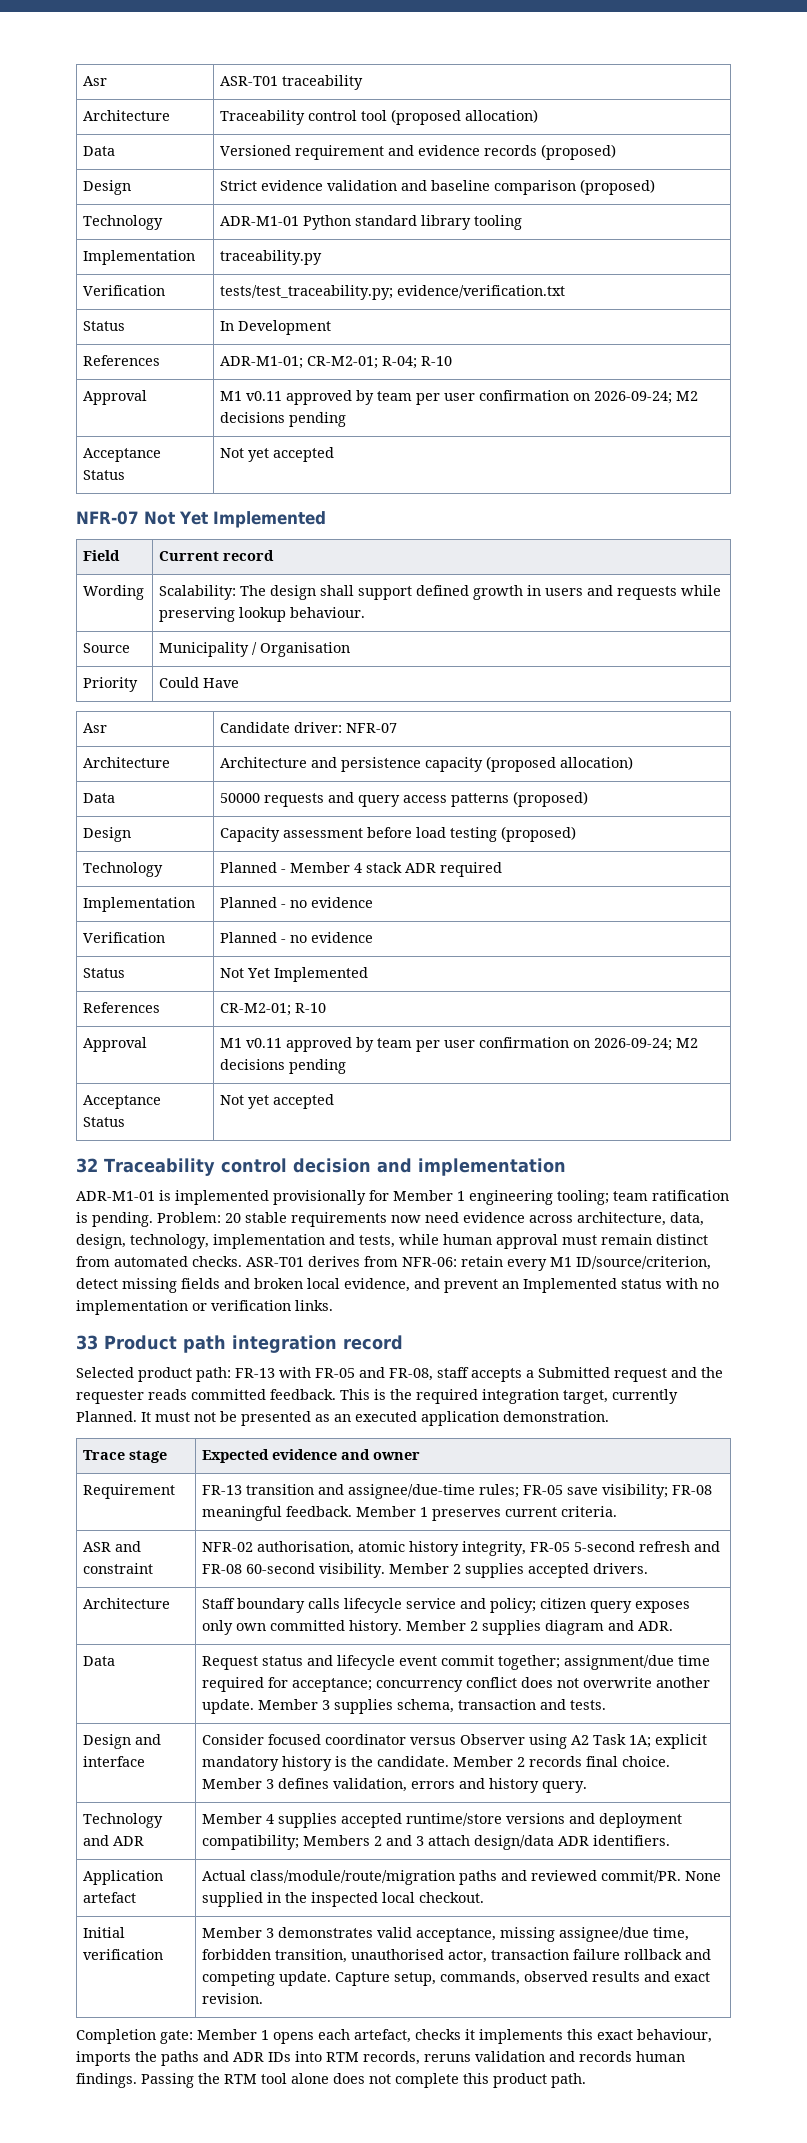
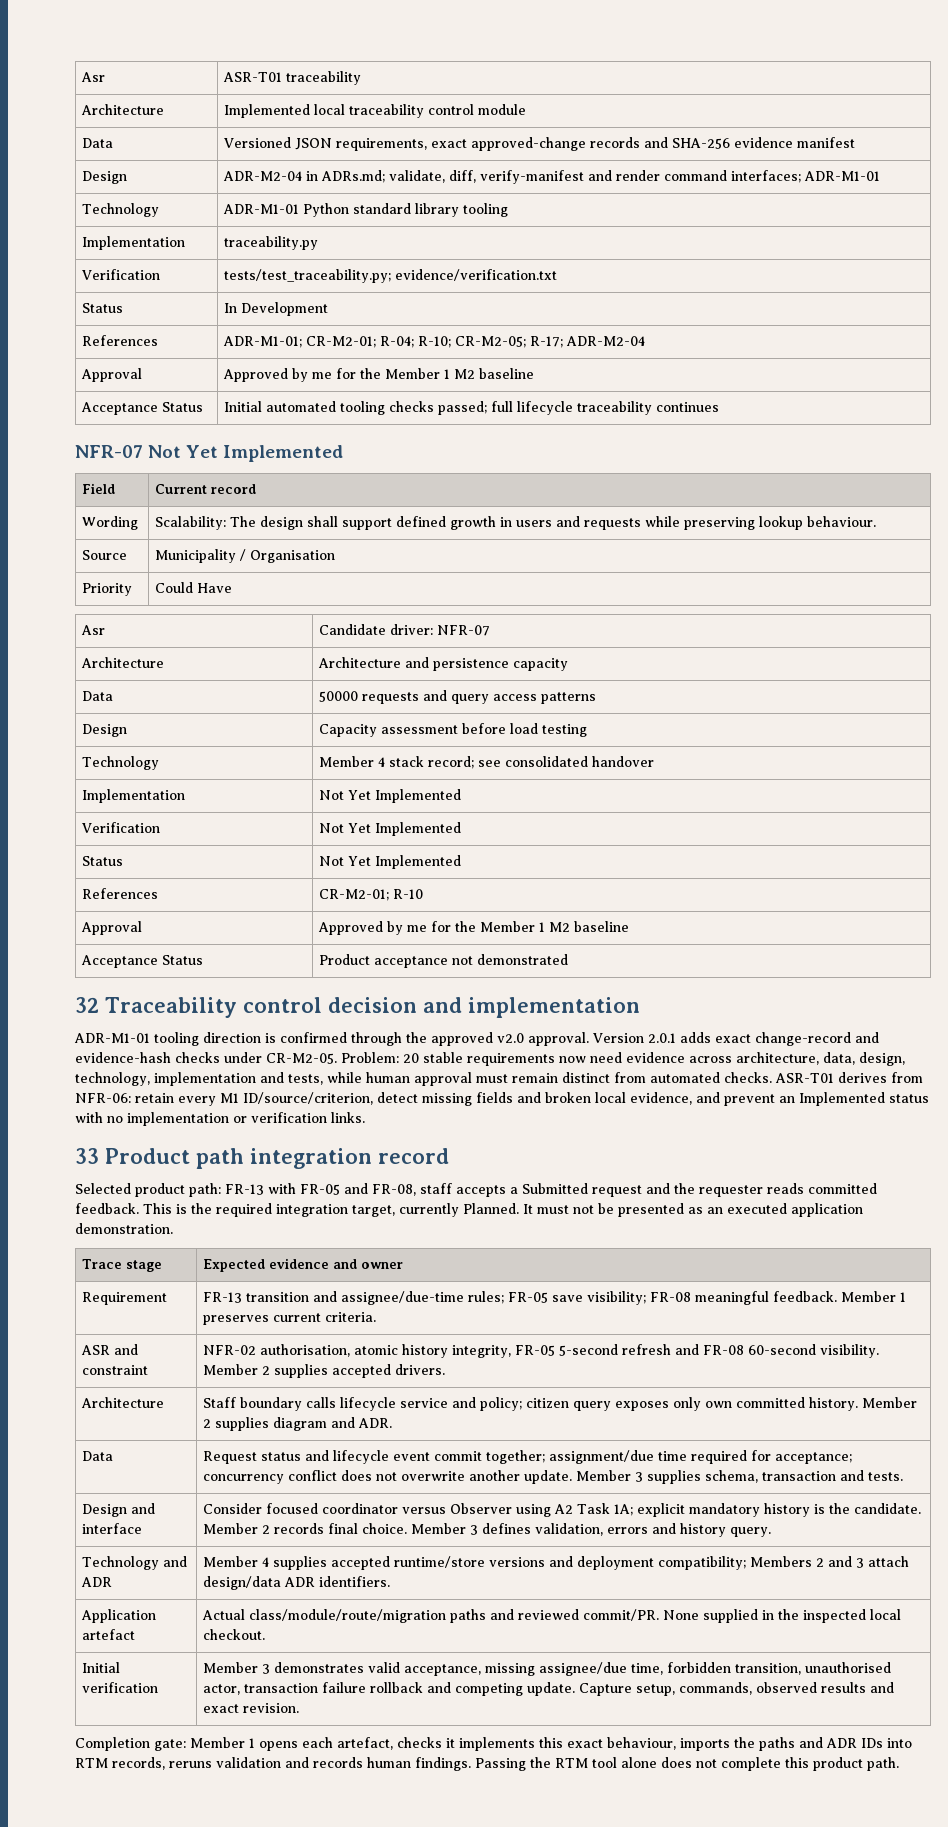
[220,109,539,125] [83,146,116,156] [220,144,617,160] [83,180,132,195] [220,179,656,195] Traceability control tool (proposed allocation) // Data | Versioned requirement and evidence records (proposed) // Design | Strict evidence validation and baseline comparison (proposed) -> [223,104,526,118] [81,138,113,148] [223,137,855,151] [81,171,127,184] [222,170,880,184] Implemented local traceability control module // Data | Versioned JSON requirements, exact approved-change records and SHA-256 evidence manifest // Design | ADR-M2-04 in ADRs.md; validate, diff, verify-manifest and render command interfaces; ADR-M1-01
[421,356,453,366] [83,390,148,405] [220,390,699,405] [220,412,347,427] [83,448,162,462] [83,470,126,480] [220,447,335,462] R-10 // Approval | M1 v0.11 approved by team per user confirmation on 2026-09-24; M2 decisions pending // Acceptance Status | Not yet accepted -> [417,336,645,348] [80,368,142,382] [222,368,534,382] [80,402,203,415] [223,401,719,415] R-10; CR-M2-05; R-17; ADR-M2-04 // Approval | Approved by me for the Member 1 M2 baseline // Acceptance Status | Initial automated tooling checks passed; full lifecycle traceability continues
[486,756,634,772] (proposed allocation) -> (568, 664) none
[513,791,589,807] (proposed) -> (596, 698) none
[501,826,577,842] [83,862,164,877] [220,862,287,873] (proposed) // Technology | Planned - -> [81,756,159,770] // Technology |
[405,862,503,877] [83,897,196,912] [220,897,374,908] [83,932,166,943] [220,932,374,943] ADR required // Implementation | Planned - no evidence // Verification | Planned - no evidence -> [427,756,654,769] [81,789,185,803] [318,789,461,803] [81,822,160,833] [318,822,461,836] record; see consolidated handover // Implementation | Not Yet Implemented // Verification | Not Yet Implemented
[220,1037,699,1052] [220,1059,347,1074] [83,1095,162,1109] [83,1117,126,1127] [220,1094,335,1109] M1 v0.11 approved by team per user confirmation on 2026-09-24; M2 decisions pending // Acceptance Status | Not yet accepted -> [317,921,629,935] [80,955,203,968] [318,954,568,968] Approved by me for the Member 1 M2 baseline // Acceptance Status | Product acceptance not demonstrated
[159,1190,729,1205] [76,1212,153,1227] is implemented provisionally for Member 1 engineering tooling; team ratification is pending. -> [154,1032,879,1046] [75,1052,337,1064] tooling direction is confirmed through the approved v2.0 approval. Version 2.0.1 adds exact change-record and evidence-hash checks under CR-M2-05.

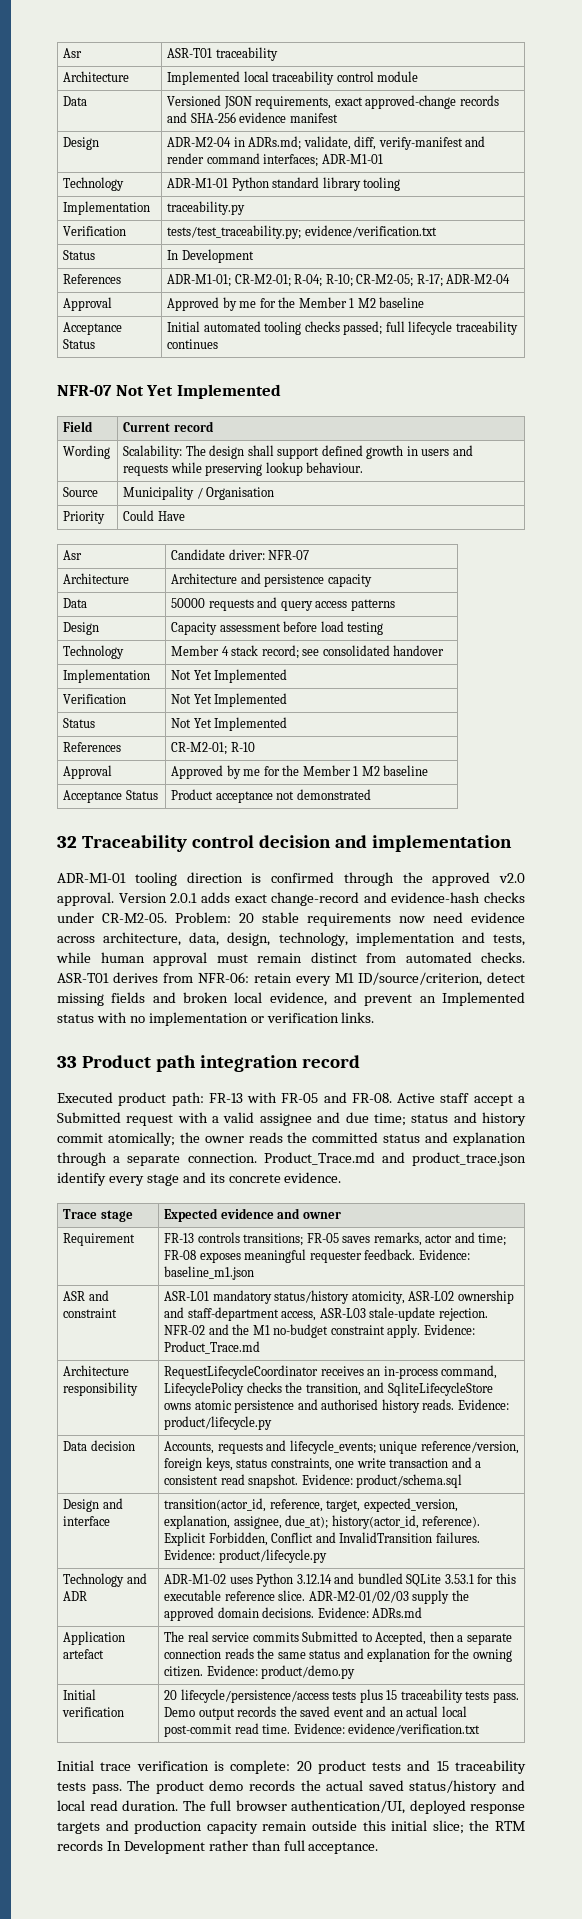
[75,1183,131,1194] Selected -> [57,1092,113,1103] Executed
[372,1183,877,1197] [75,1203,863,1217] [75,1223,173,1234] FR-08, staff accepts a Submitted request and the requester reads committed feedback. This is the required integration target, currently Planned. It must not be presented as an executed application demonstration. -> [351,1093,525,1106] [57,1112,526,1126] [57,1132,526,1146] [57,1152,526,1166] [57,1172,342,1186] FR-08. Active staff accept a Submitted request with a valid assignee and due time; status and history commit atomically; the owner reads the committed status and explanation through a separate connection. Product_Trace.md and product_trace.json identify every stage and its concrete evidence.
[245,1291,906,1305] [202,1312,376,1325] [80,1344,138,1355] [81,1365,148,1375] [202,1344,879,1358] [202,1364,445,1378] [80,1397,164,1408] [202,1397,917,1411] [202,1417,392,1431] [81,1451,113,1461] [202,1450,852,1464] [202,1470,903,1484] [81,1503,155,1517] [81,1523,142,1534] [202,1503,921,1517] [202,1523,771,1537] [81,1556,187,1570] [80,1577,112,1587] [202,1556,909,1570] [202,1576,390,1590] [80,1609,156,1623] [81,1629,135,1640] [201,1609,901,1623] [202,1629,265,1640] [81,1662,120,1673] [81,1682,158,1693] [202,1662,891,1676] [202,1682,894,1696] [202,1703,299,1713] [75,1737,912,1751] [75,1757,899,1771] transition and assignee/due-time rules; FR-05 save visibility; FR-08 meaningful feedback. Member 1 preserves current criteria. // ASR and constraint | NFR-02 authorisation, atomic history integrity, FR-05 5-second refresh and FR-08 60-second visibility. Member 2 supplies accepted drivers. // Architecture | Staff boundary calls lifecycle service and policy; citizen query exposes only own committed history. Member 2 supplies diagram and ADR. // Data | Request status and lifecycle event commit together; assignment/due time required for acceptance; concurrency conflict does not overwrite another update. Member 3 supplies schema, transaction and tests. // Design and interface | Consider focused coordinator versus Observer using A2 Task 1A; explicit mandatory history is the candidate. Member 2 records final choice. Member 3 defines validation, errors and history query. // Technology and ADR | Member 4 supplies accepted runtime/store versions and deployment compatibility; Members 2 and 3 attach design/data ADR identifiers. // Application artefact | Actual class/module/route/migration paths and reviewed commit/PR. None supplied in the inspected local checkout. // Initial verification | Member 3 demonstrates valid acceptance, missing assignee/due time, forbidden transition, unauthorised actor, transaction failure rollback and competing update. Capture setup, commands, observed results and exact revision. // Completion gate: Member 1 opens each artefact, checks it implements this exact behaviour, imports the paths and ADR IDs into RTM records, reruns validation and records human findings. Passing the RTM tool alone does not complete this product path. -> [197,1232,507,1246] [164,1249,470,1263] [164,1266,255,1280] [63,1290,109,1301] [63,1308,118,1318] [164,1290,514,1304] [164,1307,488,1321] [164,1324,475,1338] [164,1341,261,1354] [63,1365,130,1376] [63,1382,139,1396] [164,1365,498,1379] [164,1382,493,1396] [164,1399,509,1413] [164,1416,273,1430] [63,1440,135,1451] [164,1440,519,1454] [164,1457,482,1471] [164,1474,463,1488] [63,1498,123,1512] [63,1516,111,1526] [164,1498,458,1512] [164,1515,481,1529] [164,1532,480,1546] [164,1549,327,1563] [63,1573,147,1587] [63,1591,88,1601] [164,1573,516,1587] [164,1590,469,1604] [164,1607,423,1621] [63,1631,126,1645] [63,1649,105,1659] [164,1631,512,1645] [164,1648,512,1662] [164,1665,356,1679] [63,1689,97,1700] [62,1707,125,1717] [164,1689,519,1703] [164,1706,467,1720] [164,1723,481,1737] [57,1760,527,1774] [57,1780,526,1794] [57,1800,525,1814] [57,1820,526,1834] [57,1840,379,1854] controls transitions; FR-05 saves remarks, actor and time; FR-08 exposes meaningful requester feedback. Evidence: baseline_m1.json // ASR and constraint | ASR-L01 mandatory status/history atomicity, ASR-L02 ownership and staff-department access, ASR-L03 stale-update rejection. NFR-02 and the M1 no-budget constraint apply. Evidence: Product_Trace.md // Architecture responsibility | RequestLifecycleCoordinator receives an in-process command, LifecyclePolicy checks the transition, and SqliteLifecycleStore owns atomic persistence and authorised history reads. Evidence: product/lifecycle.py // Data decision | Accounts, requests and lifecycle_events; unique reference/version, foreign keys, status constraints, one write transaction and a consistent read snapshot. Evidence: product/schema.sql // Design and interface | transition(actor_id, reference, target, expected_version, explanation, assignee, due_at); history(actor_id, reference). Explicit Forbidden, Conflict and InvalidTransition failures. Evidence: product/lifecycle.py // Technology and ADR | ADR-M1-02 uses Python 3.12.14 and bundled SQLite 3.53.1 for this executable reference slice. ADR-M2-01/02/03 supply the approved domain decisions. Evidence: ADRs.md // Application artefact | The real service commits Submitted to Accepted, then a separate connection reads the same status and explanation for the owning citizen. Evidence: product/demo.py // Initial verification | 20 lifecycle/persistence/access tests plus 15 traceability tests pass. Demo output records the saved event and an actual local post-commit read time. Evidence: evidence/verification.txt // Initial trace verification is complete: 20 product tests and 15 traceability tests pass. The product demo records the actual saved status/history and local read duration. The full browser authentication/UI, deployed response targets and production capacity remain outside this initial slice; the RTM records In Development rather than full acceptance.

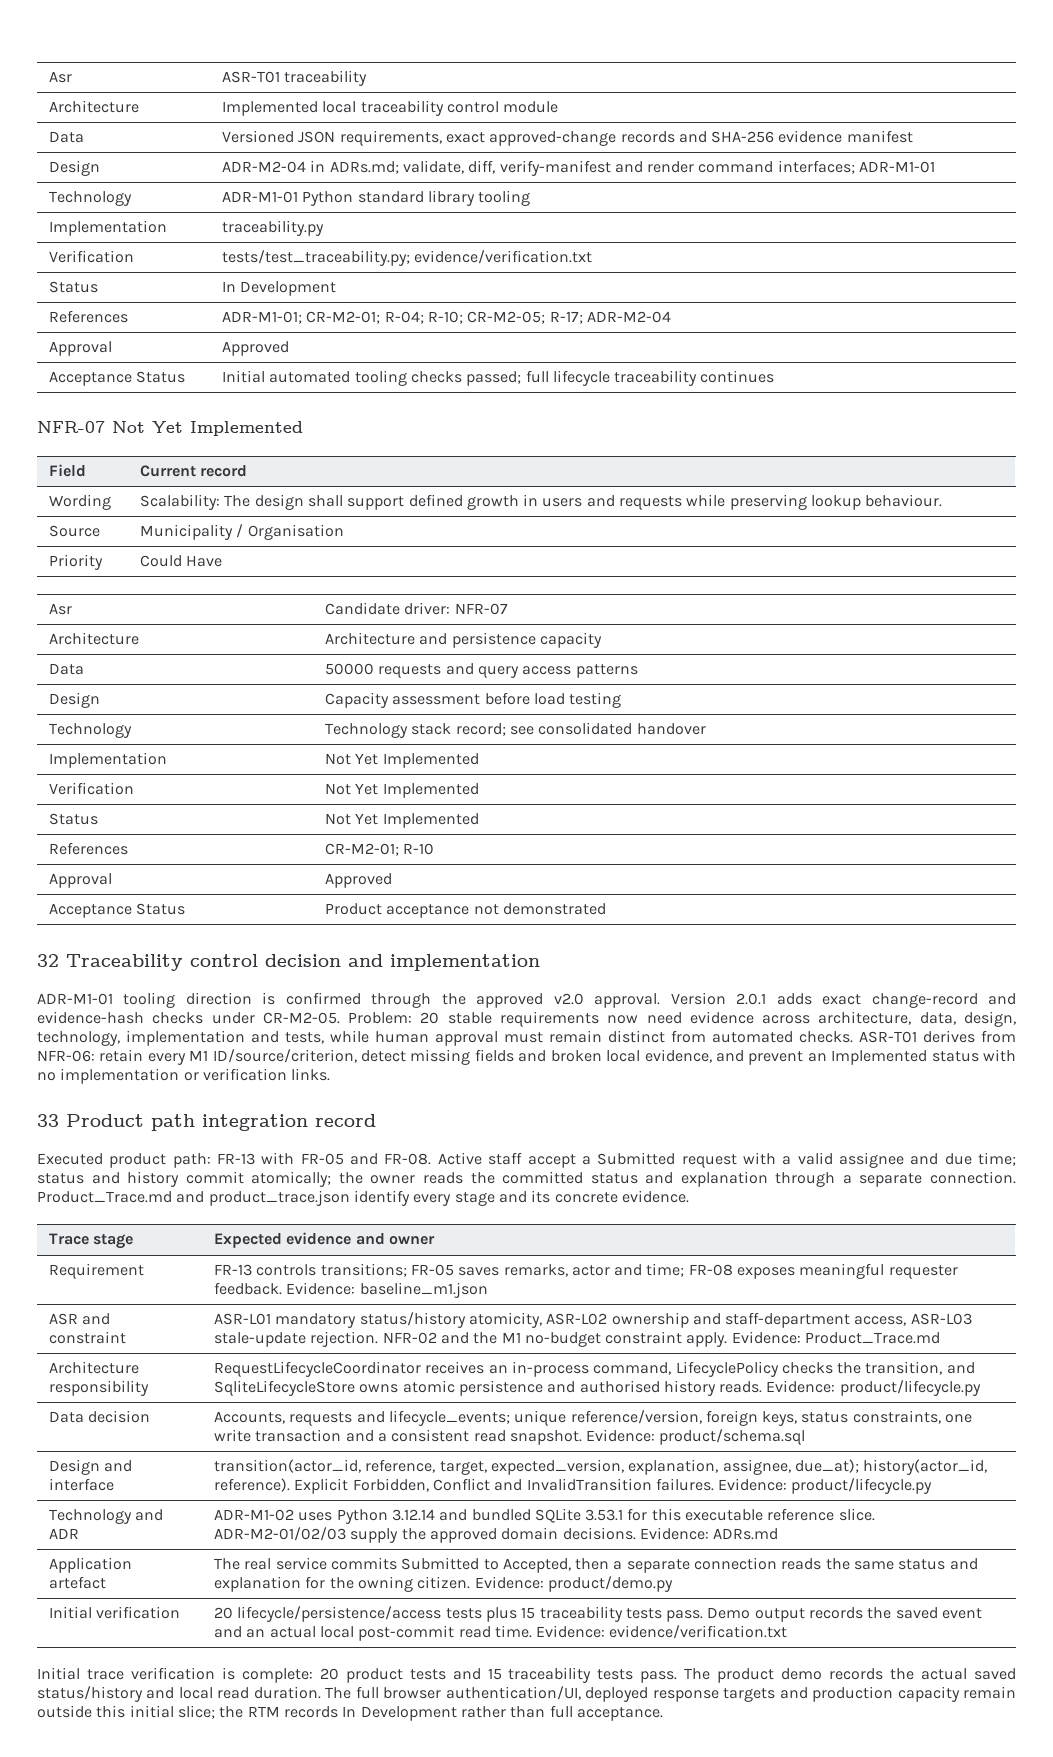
[222,297,425,311] by me for the Member 1 M2 baseline -> (289, 348) none
[171,645,229,656] Member 4 -> [324,723,408,738] Technology
[226,765,429,779] by me for the Member 1 M2 baseline -> (392, 880) none

